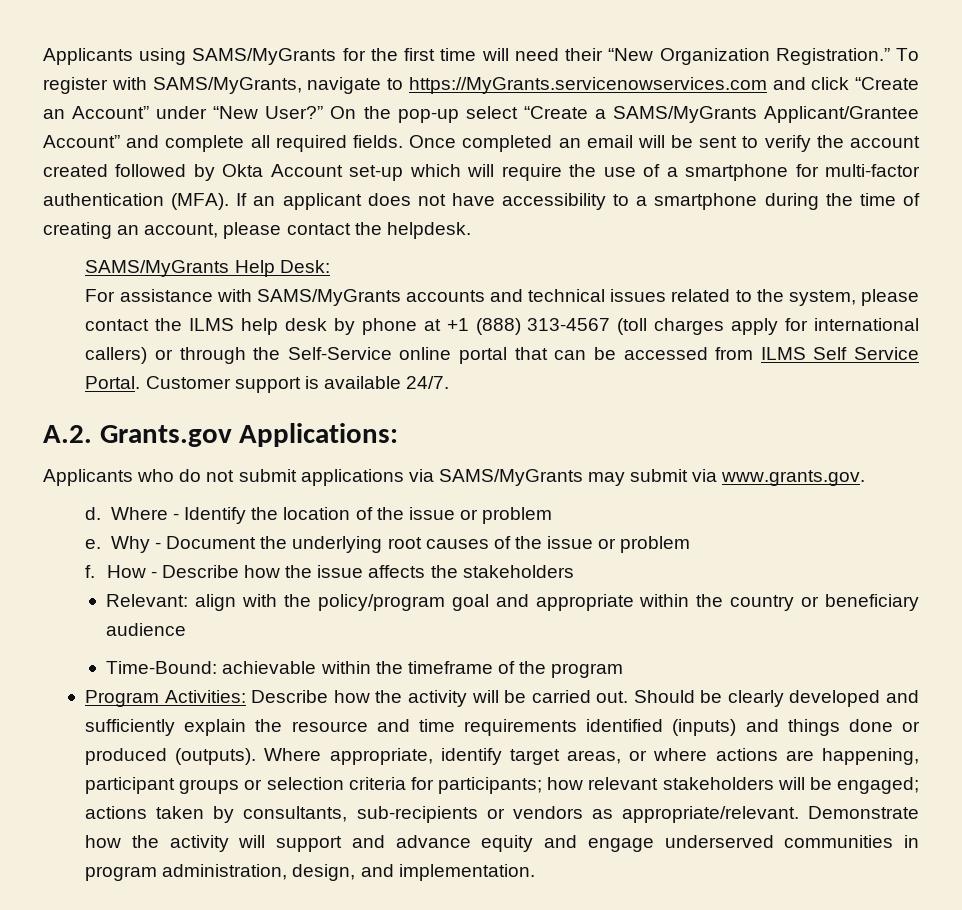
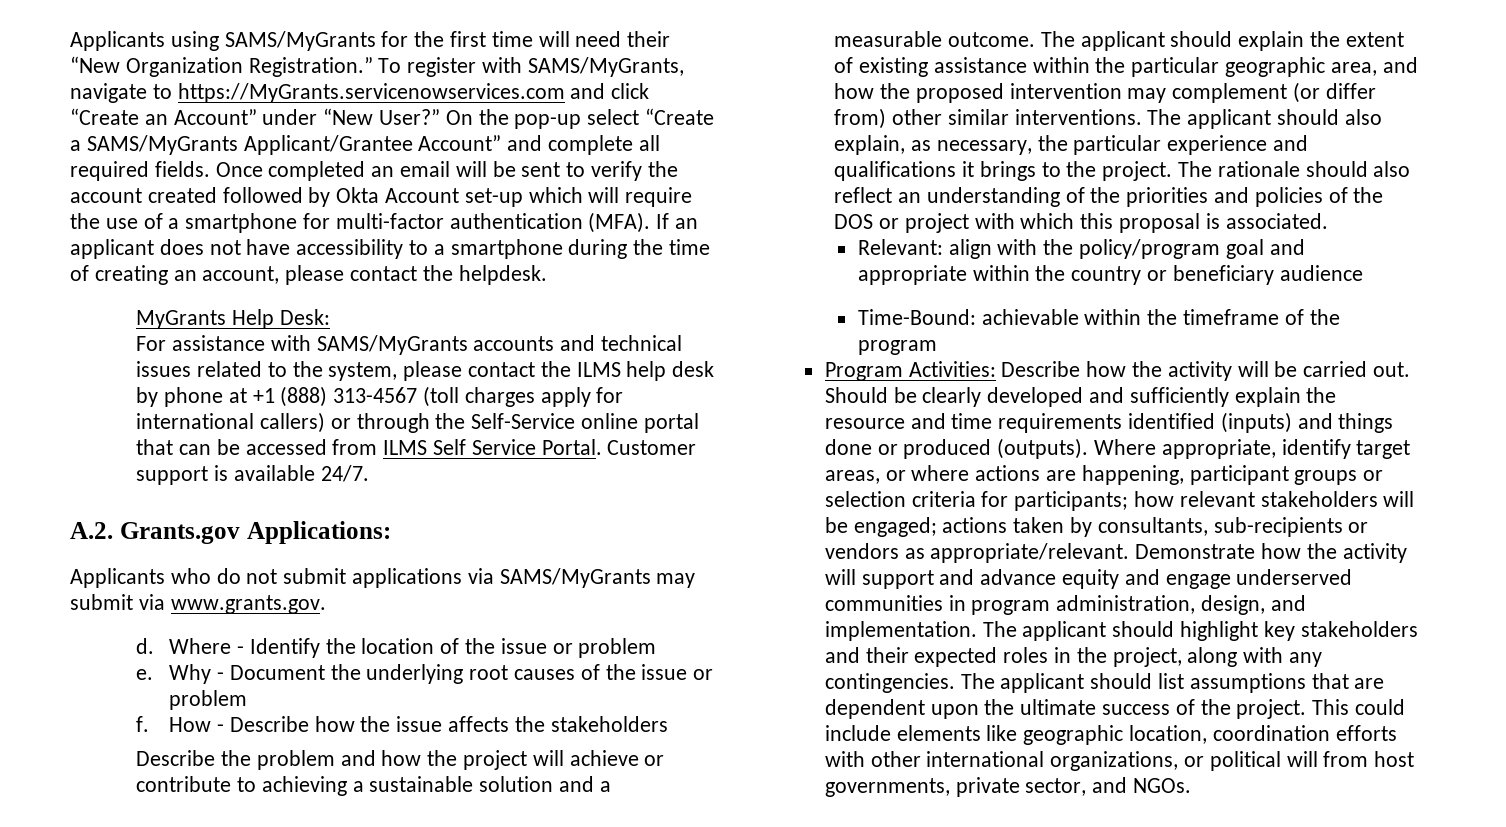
[85,260,230,277] SAMS/MyGrants -> [136,310,227,329] MyGrants
(574, 571) none -> [136,750,665,770] [136,776,611,796] [834,31,1404,51] [834,57,1418,77] [834,82,1376,103] [834,108,1382,129] [834,135,1308,155] [834,161,1411,181] [834,187,1384,207] [834,213,1328,233] // Describe the problem and how the project will achieve or contribute to achieving a sustainable solution and a measurable outcome. The applicant should explain the extent of existing assistance within the particular geographic area, and how the proposed intervention may complement (or differ from) other similar interventions. The applicant should also explain, as necessary, the particular experience and qualifications it brings to the project. The rationale should also reflect an understanding of the priorities and policies of the DOS or project with which this proposal is associated.
(535, 872) none -> [982,621,1418,641] [824,647,1322,667] [824,673,1385,693] [824,699,1405,719] [824,725,1397,745] [824,751,1415,771] [824,777,1191,797] The applicant should highlight key stakeholders and their expected roles in the project, along with any contingencies. The applicant should list assumptions that are dependent upon the ultimate success of the project. This could include elements like geographic location, coordination efforts with other international organizations, or political will from host governments, private sector, and NGOs.

